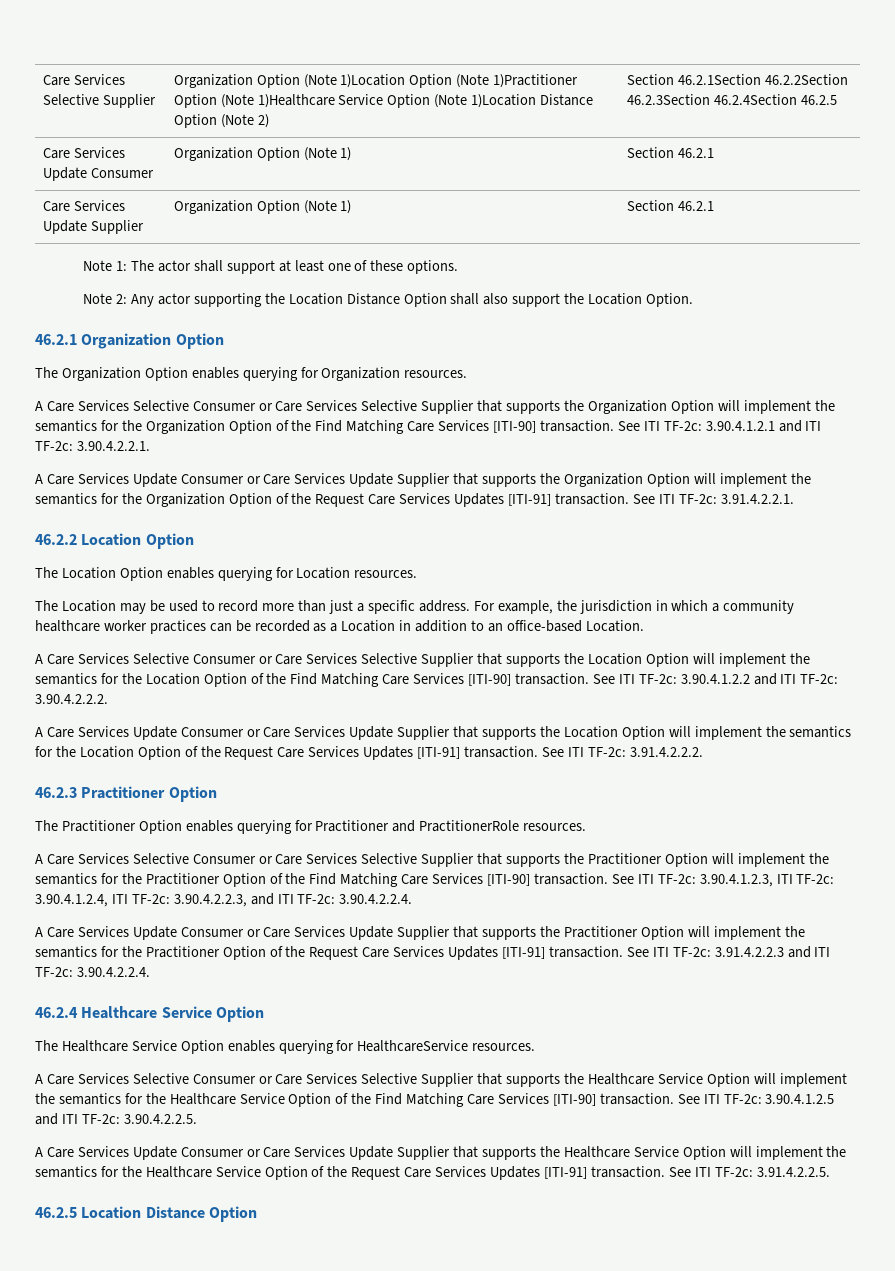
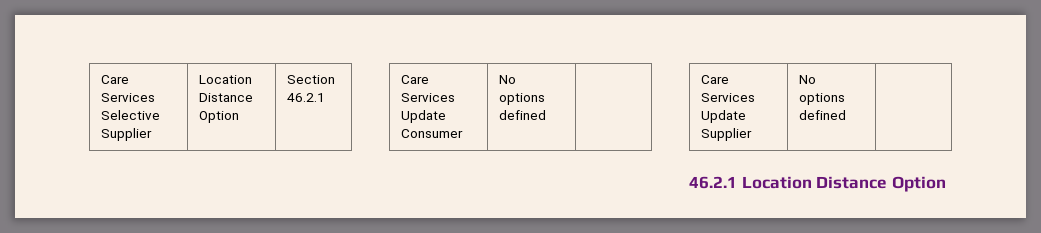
[173,74,579,88] [173,94,594,108] [173,114,269,128] [626,74,848,85] [626,94,837,105] [42,147,125,159] [42,167,154,181] [173,147,352,161] Organization Option (Note 1)Location Option (Note 1)Practitioner Option (Note 1)Healthcare Service Option (Note 1)Location Distance Option (Note 2) | Section 46.2.1Section 46.2.2Section 46.2.3Section 46.2.4Section 46.2.5 // Care Services Update Consumer | Organization Option (Note 1) -> [198,75,252,84] [198,93,253,102] [198,111,239,123] Location Distance Option
[90,220,144,234] [173,200,352,214] [626,200,714,211] [83,260,459,274] [83,293,693,307] [35,333,224,349] [35,367,468,381] [35,400,835,414] [35,420,822,434] [35,441,150,451] [35,473,811,487] [35,493,794,507] [35,533,194,549] [35,567,418,581] [35,600,795,614] [35,620,644,634] [35,653,810,667] [35,673,839,687] [35,694,108,704] [35,726,852,740] [35,746,703,760] [35,786,217,802] [35,820,587,834] [35,853,829,867] [35,873,835,887] [35,893,413,907] [35,926,805,940] [35,946,831,960] [35,967,150,977] [35,1006,264,1022] [35,1040,536,1054] [35,1073,847,1087] [35,1093,835,1107] [35,1113,197,1125] [35,1146,847,1160] [35,1166,830,1180] [35,1207,77,1218] Supplier | Organization Option (Note 1) | Section 46.2.1 // Note 1: The actor shall support at least one of these options. // Note 2: Any actor supporting the Location Distance Option shall also support the Location Option. // 46.2.1 Organization Option // The Organization Option enables querying for Organization resources. // A Care Services Selective Consumer or Care Services Selective Supplier that supports the Organization Option will implement the semantics for the Organization Option of the Find Matching Care Services [ITI-90] transaction. See ITI TF-2c: 3.90.4.1.2.1 and ITI TF-2c: 3.90.4.2.2.1. // A Care Services Update Consumer or Care Services Update Supplier that supports the Organization Option will implement the semantics for the Organization Option of the Request Care Services Updates [ITI-91] transaction. See ITI TF-2c: 3.91.4.2.2.1. // 46.2.2 Location Option // The Location Option enables querying for Location resources. // The Location may be used to record more than just a specific address. For example, the jurisdiction in which a community healthcare worker practices can be recorded as a Location in addition to an office-based Location. // A Care Services Selective Consumer or Care Services Selective Supplier that supports the Location Option will implement the semantics for the Location Option of the Find Matching Care Services [ITI-90] transaction. See ITI TF-2c: 3.90.4.1.2.2 and ITI TF-2c: 3.90.4.2.2.2. // A Care Services Update Consumer or Care Services Update Supplier that supports the Location Option will implement the semantics for the Location Option of the Request Care Services Updates [ITI-91] transaction. See ITI TF-2c: 3.91.4.2.2.2. // 46.2.3 Practitioner Option // The Practitioner Option enables querying for Practitioner and PractitionerRole resources. // A Care Services Selective Consumer or Care Services Selective Supplier that supports the Practitioner Option will implement the semantics for the Practitioner Option of the Find Matching Care Services [ITI-90] transaction. See ITI TF-2c: 3.90.4.1.2.3, ITI TF-2c: 3.90.4.1.2.4, ITI TF-2c: 3.90.4.2.2.3, and ITI TF-2c: 3.90.4.2.2.4. // A Care Services Update Consumer or Care Services Update Supplier that supports the Practitioner Option will implement the semantics for the Practitioner Option of the Request Care Services Updates [ITI-91] transaction. See ITI TF-2c: 3.91.4.2.2.3 and ITI TF-2c: 3.90.4.2.2.4. // 46.2.4 Healthcare Service Option // The Healthcare Service Option enables querying for HealthcareService resources. // A Care Services Selective Consumer or Care Services Selective Supplier that supports the Healthcare Service Option will implement the semantics for the Healthcare Service Option of the Find Matching Care Services [ITI-90] transaction. See ITI TF-2c: 3.90.4.1.2.5 and ITI TF-2c: 3.90.4.2.2.5. // A Care Services Update Consumer or Care Services Update Supplier that supports the Healthcare Service Option will implement the semantics for the Healthcare Service Option of the Request Care Services Updates [ITI-91] transaction. See ITI TF-2c: 3.91.4.2.2.5. // 46.2.5 -> [400,129,463,138] [498,75,516,84] [498,93,545,105] [498,110,546,120] [700,75,729,84] [700,93,755,102] [700,110,746,123] [700,128,752,141] [798,75,816,84] [798,93,845,105] [798,110,846,120] [689,176,737,189] Consumer | No options defined | // Care Services Update Supplier | No options defined | // 46.2.1

